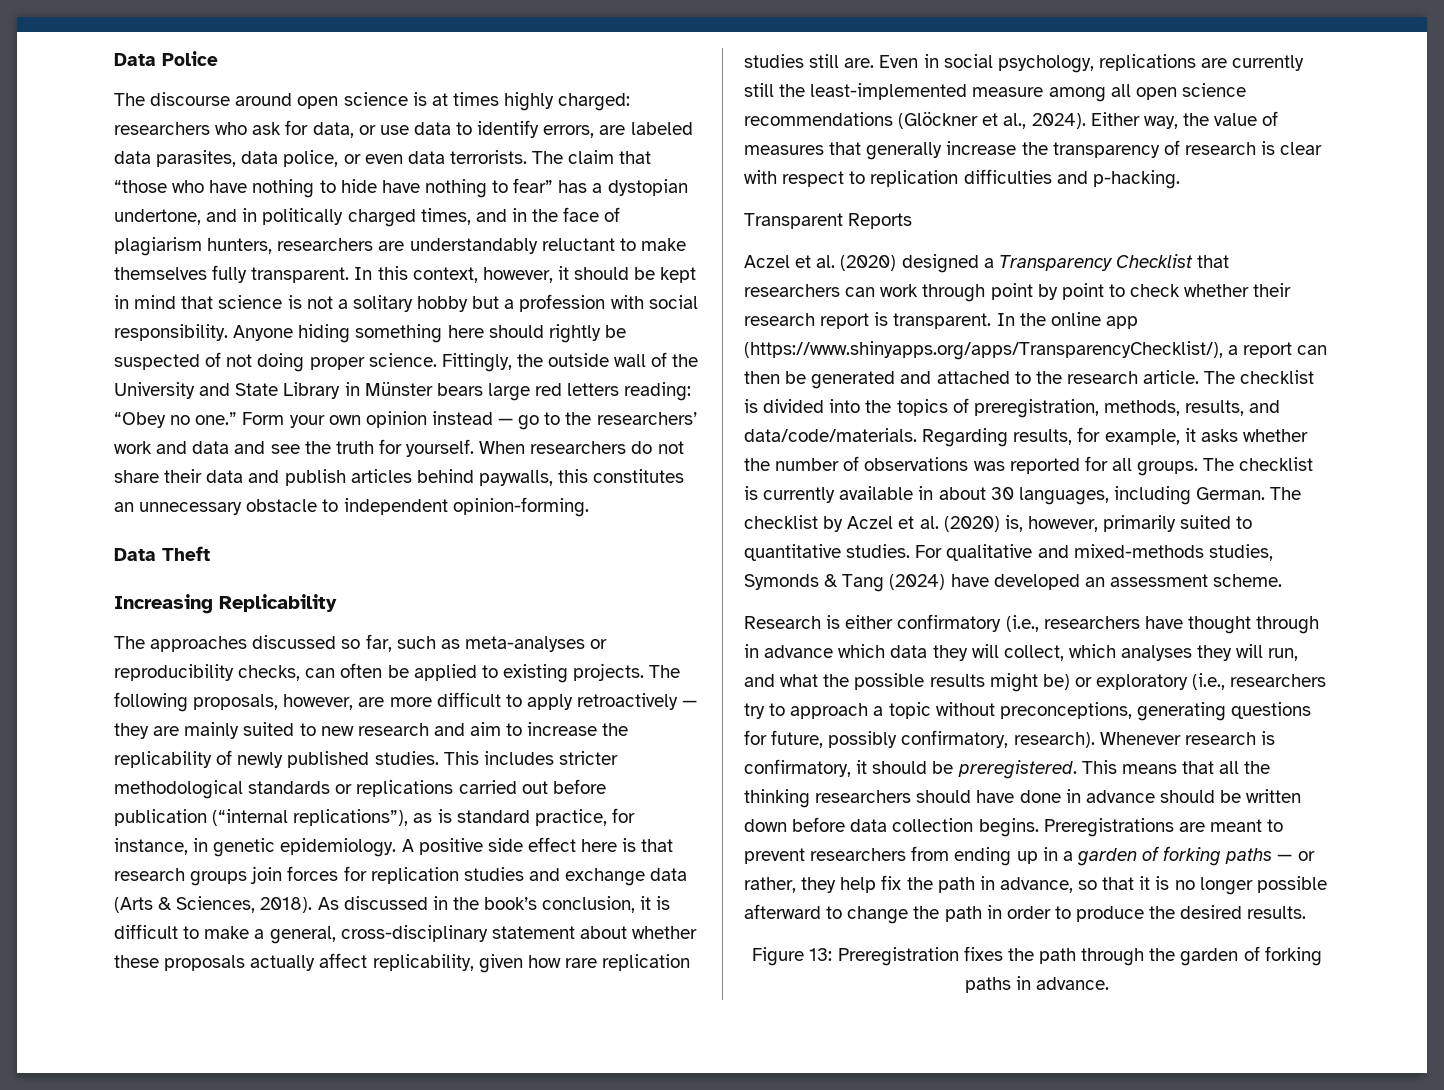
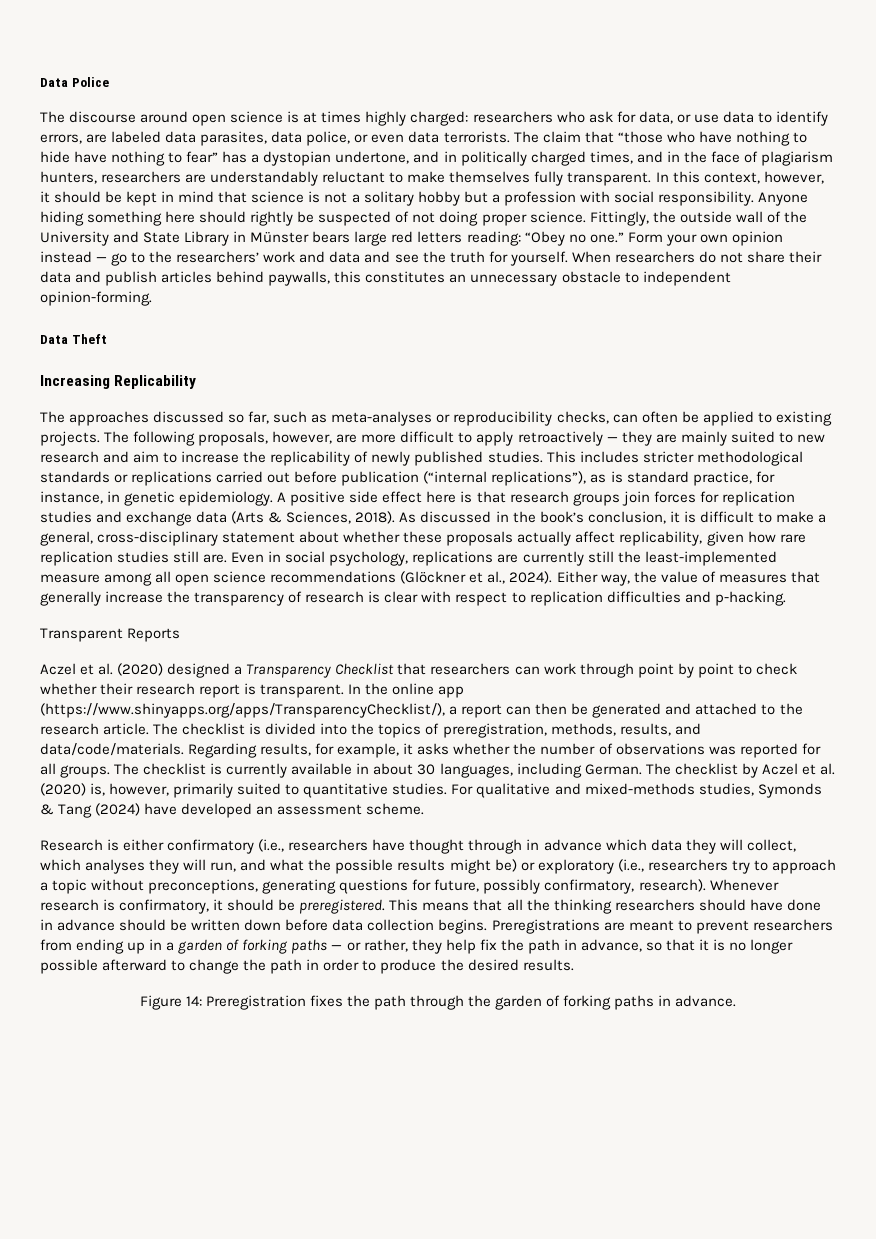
[809,948,833,961] 13: -> [185,996,202,1006] 14:

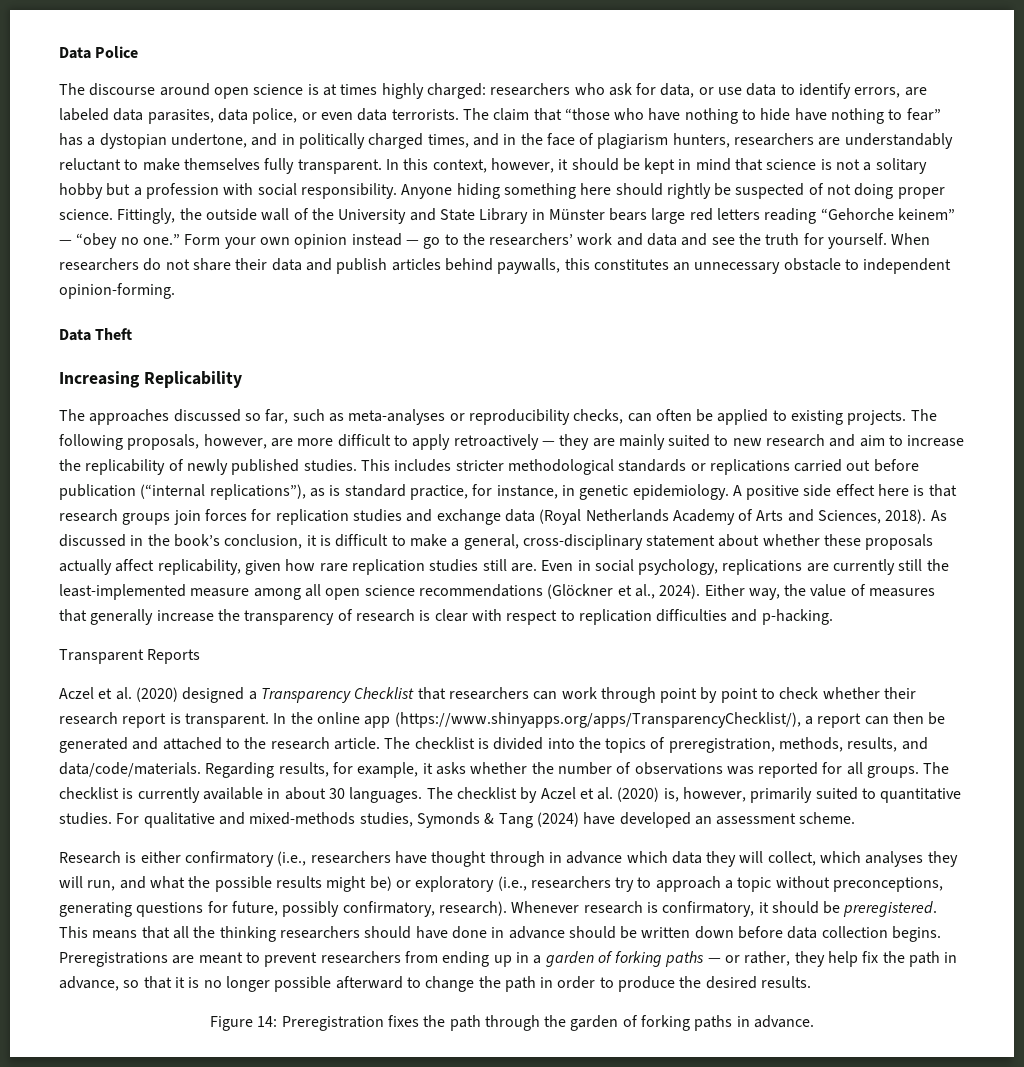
[466,231,565,246] reading: “Obey -> [764,208,956,224] [59,233,118,249] reading “Gehorche keinem” — “obey
[231,511,283,524] (Arts & -> [539,509,814,525] (Royal Netherlands Academy of Arts and
[439,763,642,778] languages, including German. -> [349,787,423,803] languages.

